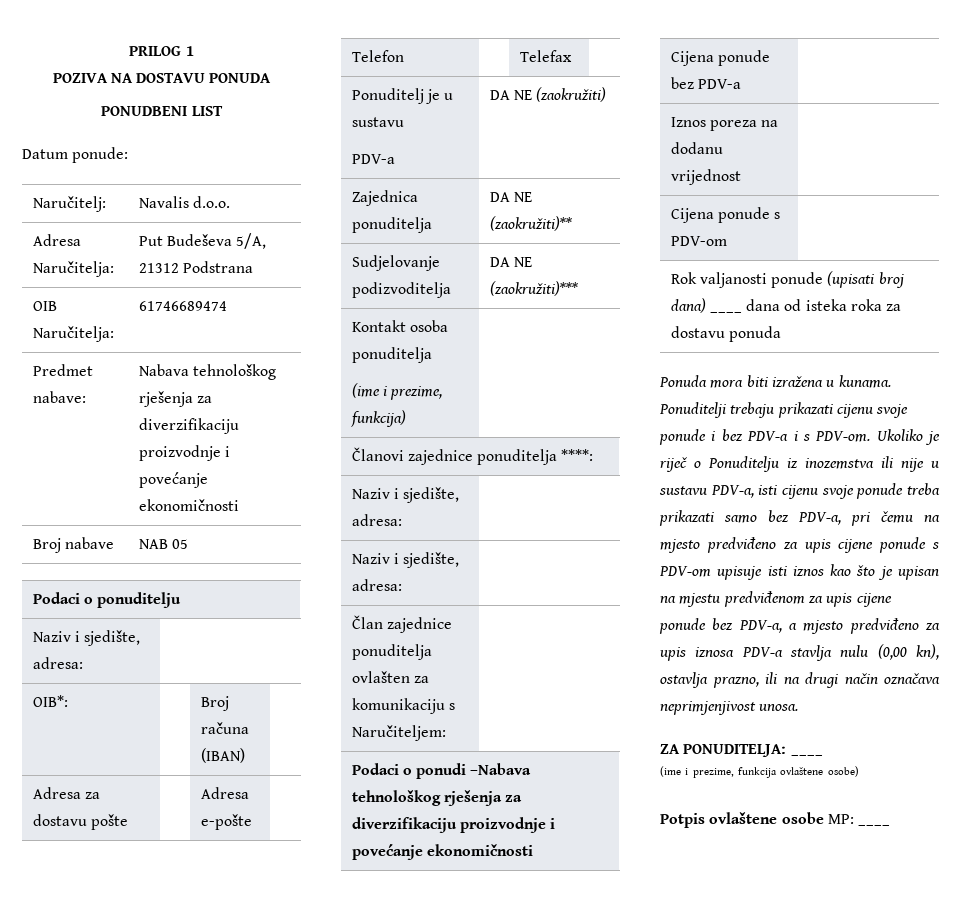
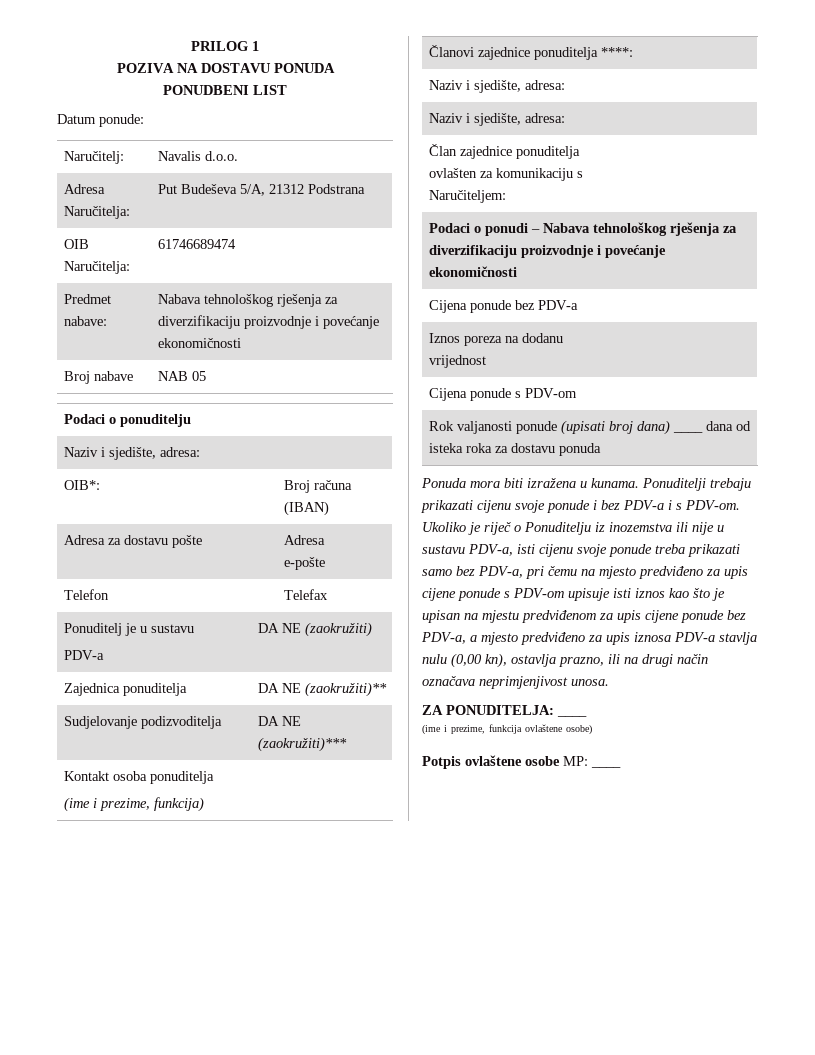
[470,763,532,775] –Nabava -> [530,223,590,233] – Nabava

